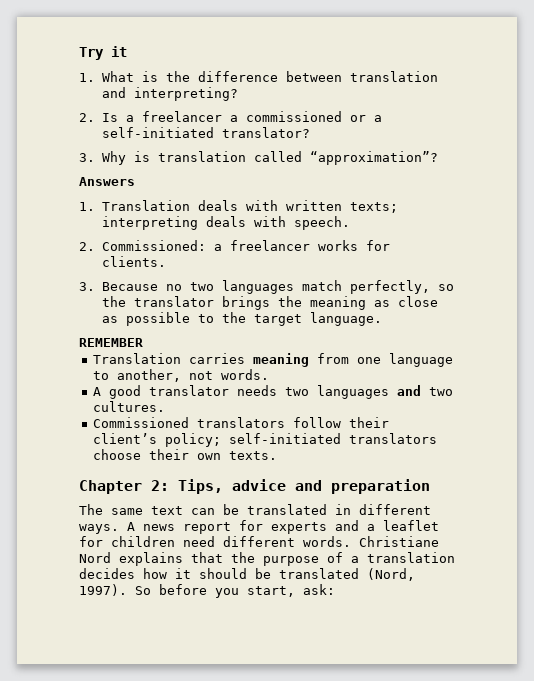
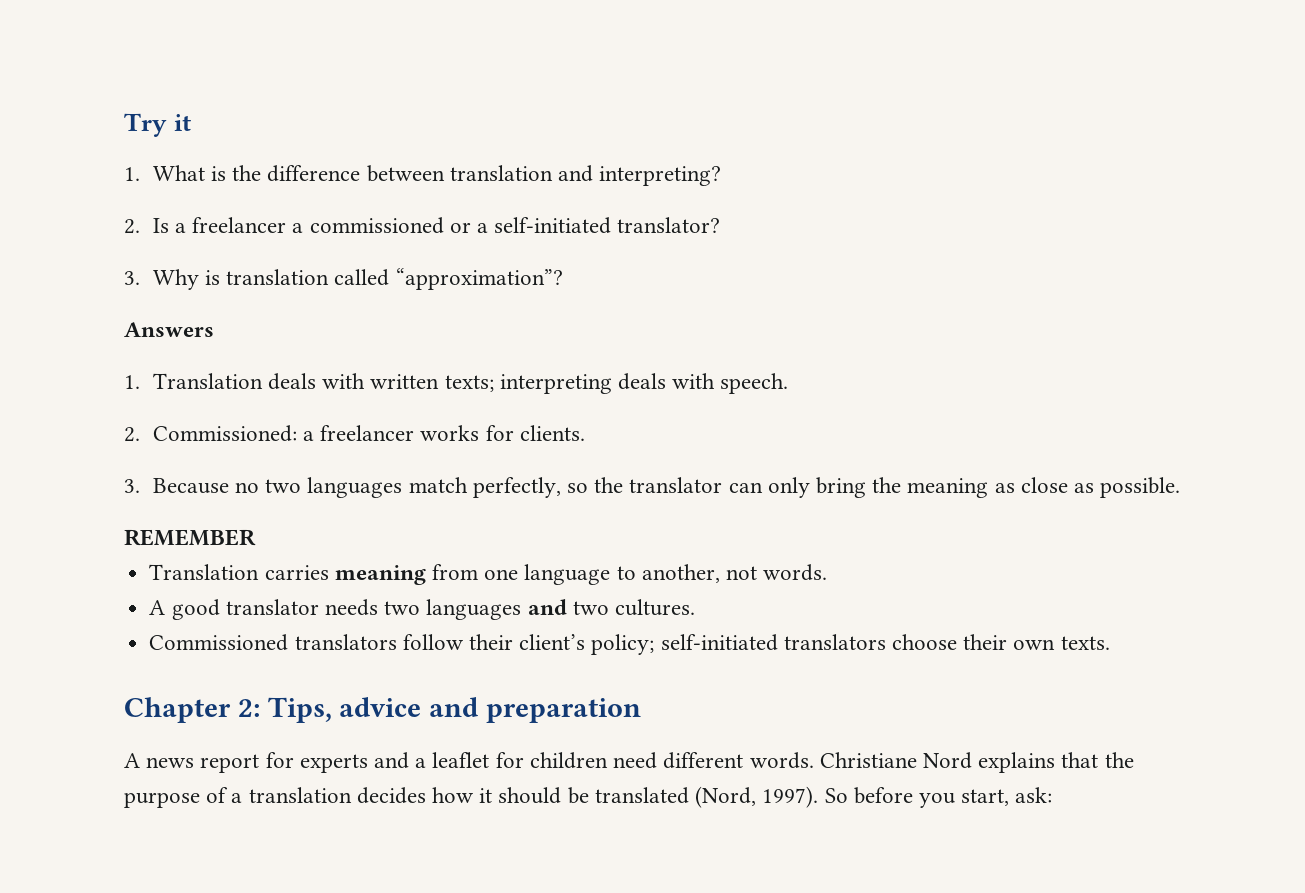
[221,296,270,310] brings -> [728,477,866,498] can only bring
[125,312,382,326] possible to the target language. -> [1100,477,1181,498] possible.
[79,504,431,515] [79,524,119,534] The same text can be translated in different ways. -> (642, 710) none

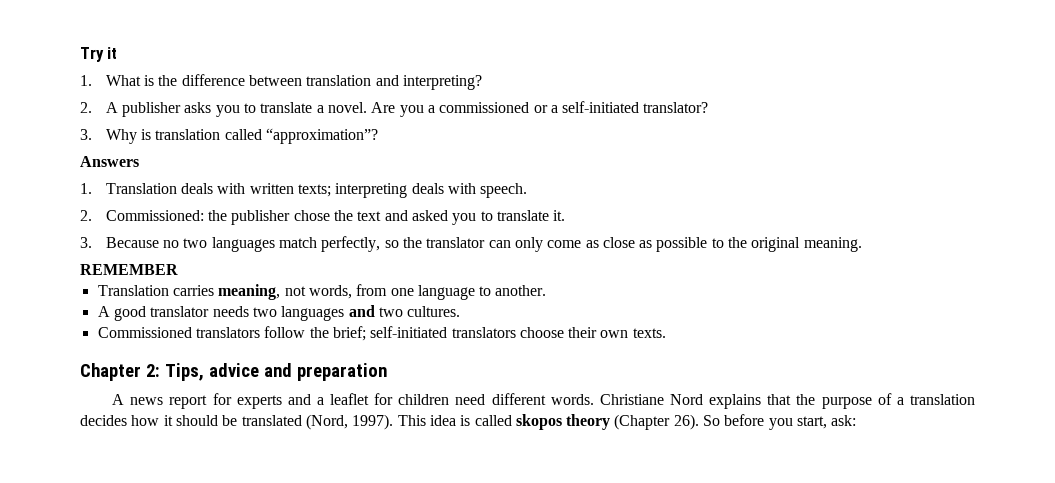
[152,217,287,233] Is a freelancer -> [105,102,424,117] A publisher asks you to translate a novel. Are you
[302,425,585,441] a freelancer works for clients. -> [207,210,566,225] the publisher chose the text and asked you to translate it.
[815,477,1181,498] bring the meaning as close as possible. -> [547,237,862,252] come as close as possible to the original meaning.
[334,565,426,585] meaning -> [218,284,352,300] meaning, not words,
[641,564,828,583] another, not words. -> [495,285,547,296] another.
[468,634,655,655] their client’s policy; -> [309,326,366,341] the brief;
(819, 797) none -> [397,414,699,430] This idea is called skopos theory (Chapter 26).

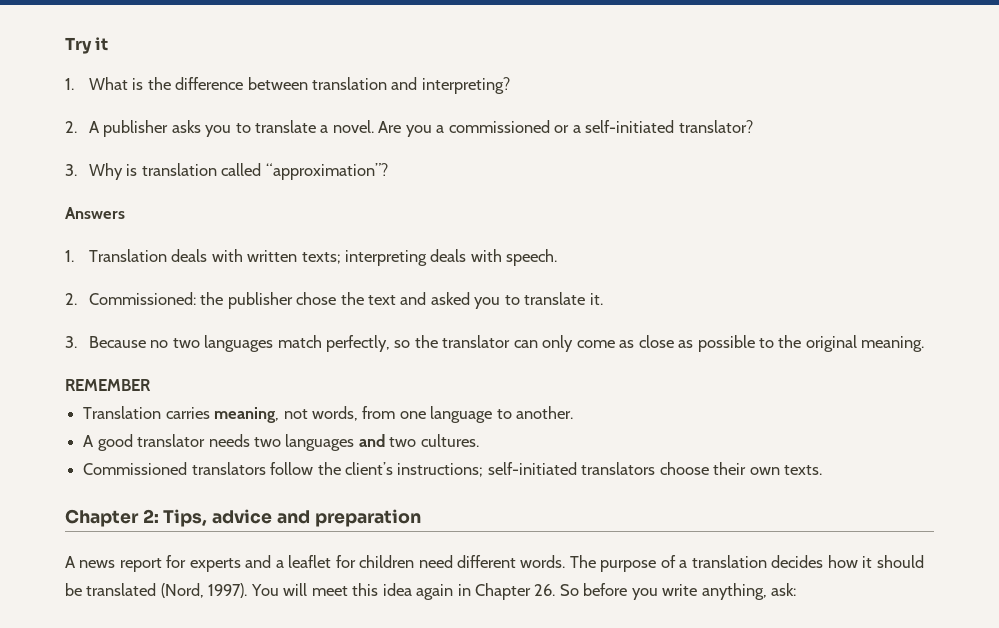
[332,326,366,341] brief; -> [344,462,484,477] client’s instructions;
[599,394,816,409] Christiane Nord explains that the -> [569,555,596,568] The
[397,414,699,430] This idea is called skopos theory (Chapter 26). -> [250,583,556,600] You will meet this idea again in Chapter 26.
[797,416,828,429] start, -> [662,583,767,600] write anything,

